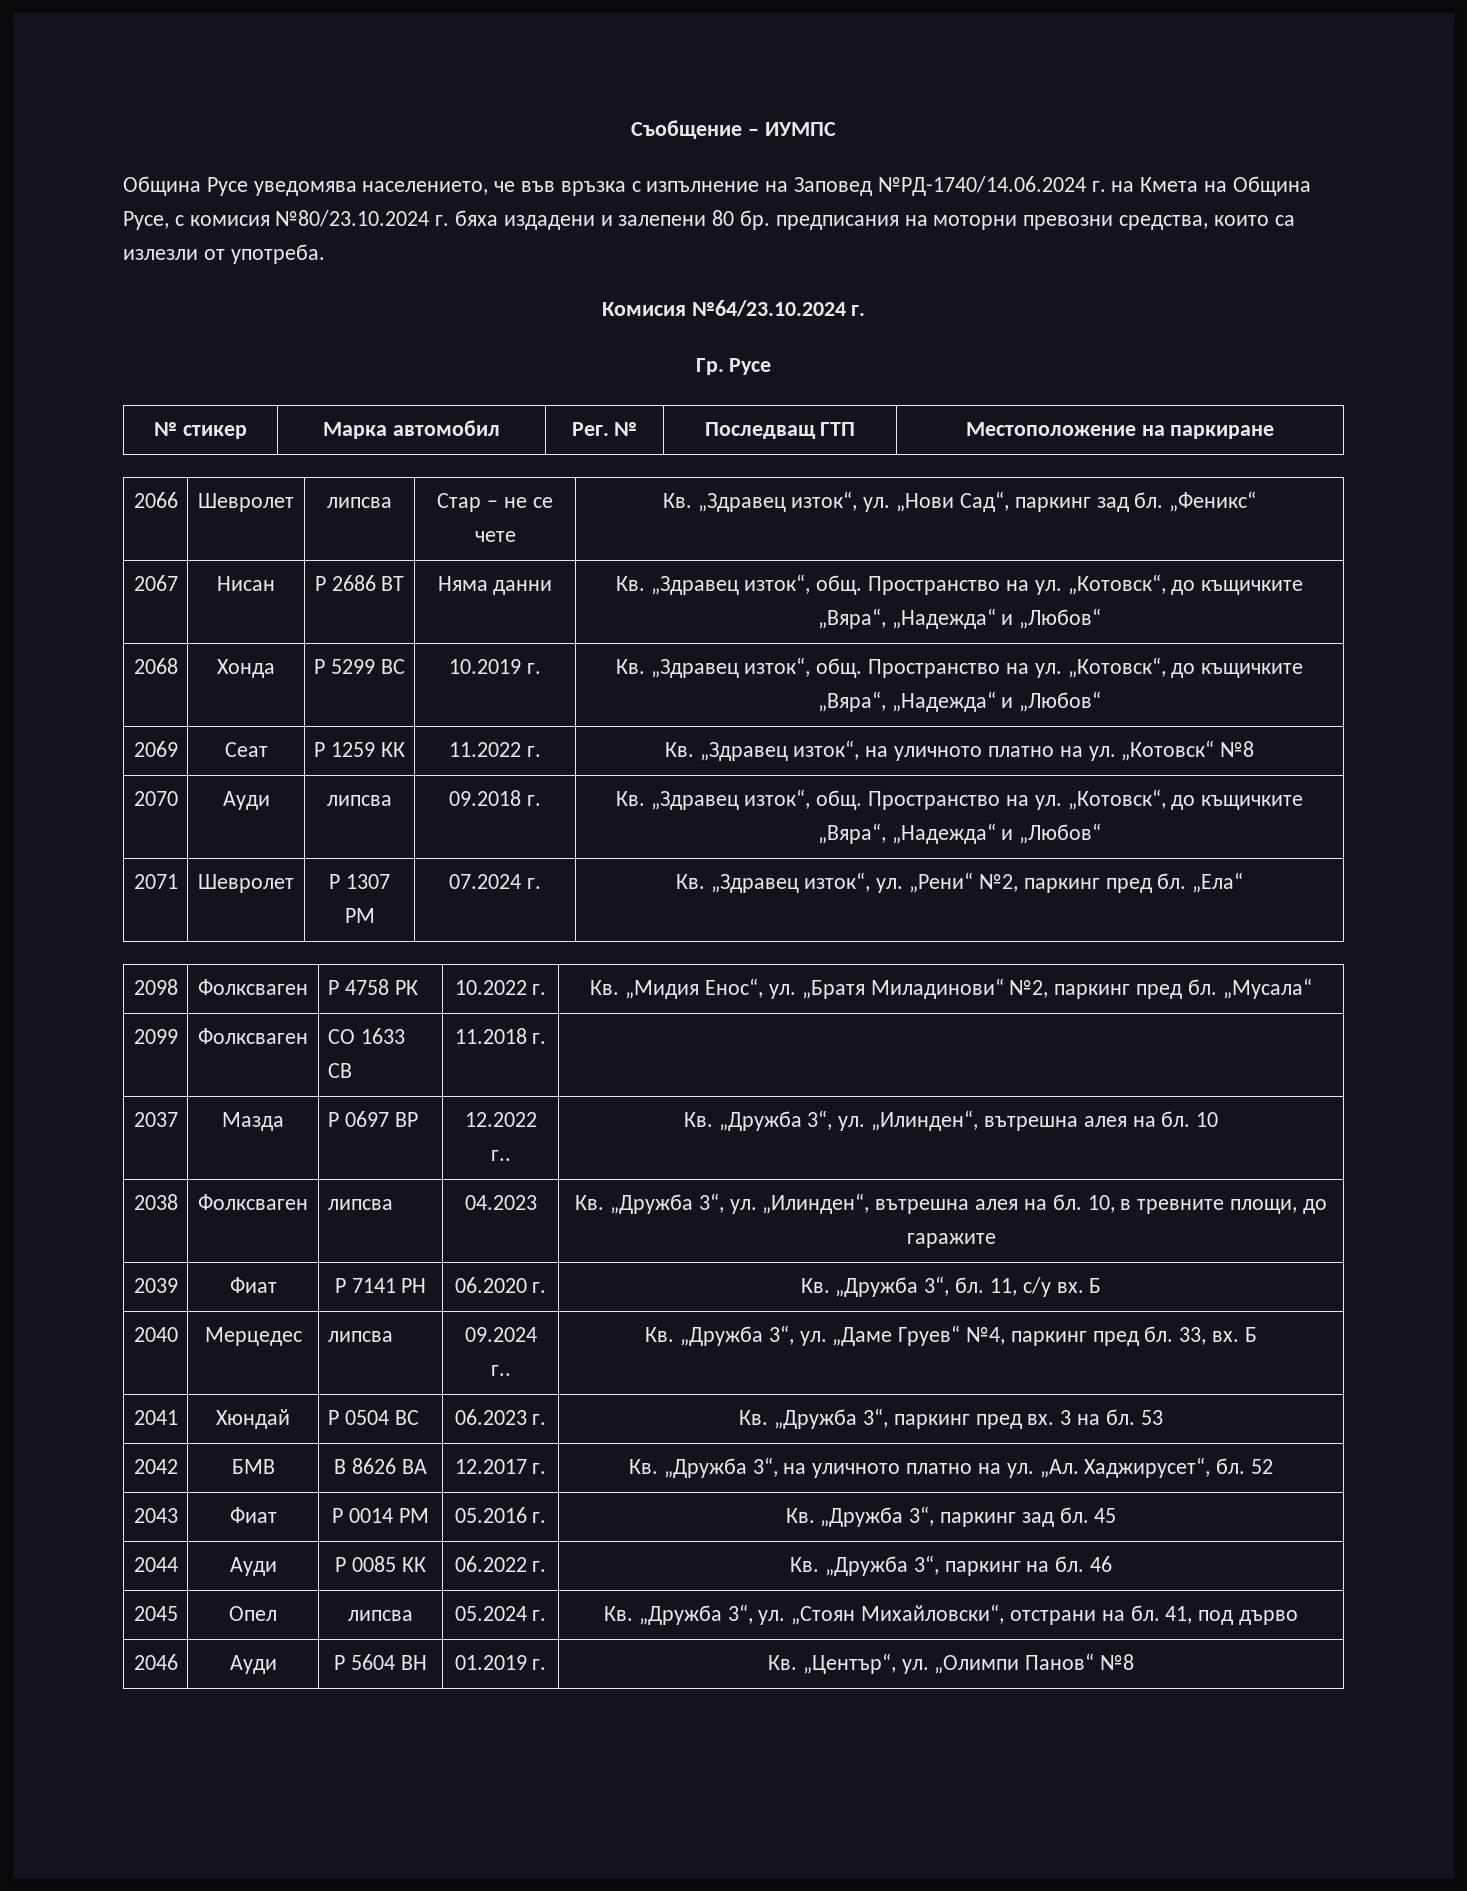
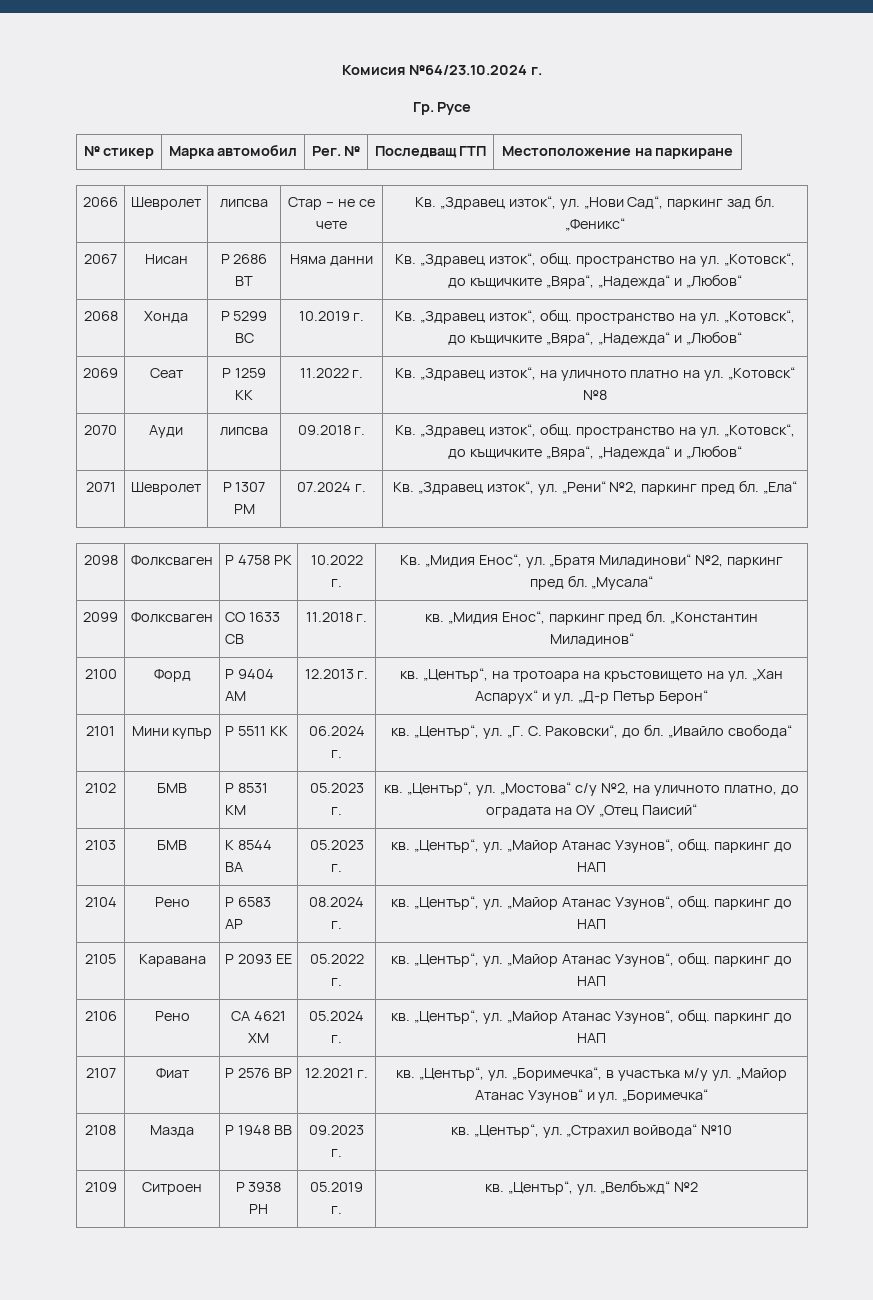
[631,120,836,139] [123,176,1311,196] [123,210,1295,230] [123,244,325,264] Съобщение – ИУМПС // Община Русе уведомява населението, че във връзка с изпълнение на Заповед №РД-1740/14.06.2024 г. на Кмета на Община Русе, с комисия №80/23.10.2024 г. бяха издадени и залепени 80 бр. предписания на моторни превозни средства, които са излезли от употреба. // -> (342, 70) none
[868,576,1001,595] Пространство -> [575,256,675,267] пространство
[868,659,1001,678] Пространство -> [575,313,675,324] пространство
[868,791,1001,810] Пространство -> [575,427,675,438] пространство
[133,1112,178,1127] [222,1112,284,1131] [327,1111,418,1127] [464,1112,537,1127] [490,1150,511,1161] [683,1110,1219,1131] [133,1194,178,1210] [198,1194,308,1210] [327,1199,393,1210] [464,1195,537,1210] [575,1193,1327,1214] [906,1233,996,1248] [133,1278,178,1293] [229,1277,277,1293] [334,1278,396,1293] // 2037 | Мазда | Р 0697 ВР | 12.2022 г.. | Кв. „Дружба 3“, ул. „Илинден“, вътрешна алея на бл. 10 // 2038 | Фолксваген | липсва | 04.2023 | Кв. „Дружба 3“, ул. „Илинден“, вътрешна алея на бл. 10, в тревните площи, до гаражите // 2039 | Фиат | Р 7141 -> [424,610,759,625] [549,633,634,646] [84,669,117,679] [153,669,191,682] [225,669,274,679] [225,691,247,701] [304,669,369,679] [400,668,783,682] [475,690,708,704] [86,726,115,736] [131,726,213,739] [225,726,288,736] [308,726,365,736] [331,750,342,758] [390,724,793,739] [85,783,116,793] [157,783,187,793] [225,783,268,793] [225,805,247,815] [309,783,364,793] [331,807,342,815] [384,782,799,796] [486,804,697,818] [85,840,116,850] [157,840,187,850] [225,840,272,850] [225,862,244,872] [309,840,364,850] [331,864,342,872] [391,838,792,853] [577,862,606,872] [84,897,117,907] [154,897,190,907] [225,897,271,907] [225,919,244,929] [309,897,364,907] [331,921,342,929] [391,895,792,910] [577,919,606,929] [85,954,116,964] [138,954,206,967] [225,954,292,964] [309,954,364,964] [331,978,342,986] [391,952,792,967] [577,976,606,986] [84,1011,117,1021] [154,1011,190,1021] [231,1011,286,1021] [248,1033,269,1043] [309,1011,364,1021] [331,1035,342,1043] [391,1009,792,1024] [577,1033,606,1043] [85,1068,116,1078] [155,1068,189,1078] [225,1068,292,1078] [304,1068,369,1078] [396,1067,787,1081] [474,1089,709,1103] [85,1125,116,1135] [150,1125,194,1137] [225,1125,292,1135] [309,1125,364,1135] [331,1149,342,1157] [450,1124,733,1138] [84,1182,117,1192] [142,1182,202,1195] [235,1182,282,1192] кв. „Мидия Енос“, паркинг пред бл. „Константин Миладинов“ // 2100 | Форд | Р 9404 АМ | 12.2013 г. | кв. „Център“, на тротоара на кръстовището на ул. „Хан Аспарух“ и ул. „Д-р Петър Берон“ // 2101 | Мини купър | Р 5511 КК | 06.2024 г. | кв. „Център“, ул. „Г. С. Раковски“, до бл. „Ивайло свобода“ // 2102 | БМВ | Р 8531 КМ | 05.2023 г. | кв. „Център“, ул. „Мостова“ с/у №2, на уличното платно, до оградата на ОУ „Отец Паисий“ // 2103 | БМВ | К 8544 ВА | 05.2023 г. | кв. „Център“, ул. „Майор Атанас Узунов“, общ. паркинг до НАП // 2104 | Рено | Р 6583 АР | 08.2024 г. | кв. „Център“, ул. „Майор Атанас Узунов“, общ. паркинг до НАП // 2105 | Каравана | Р 2093 ЕЕ | 05.2022 г. | кв. „Център“, ул. „Майор Атанас Узунов“, общ. паркинг до НАП // 2106 | Рено | СА 4621 ХМ | 05.2024 г. | кв. „Център“, ул. „Майор Атанас Узунов“, общ. паркинг до НАП // 2107 | Фиат | Р 2576 ВР | 12.2021 г. | кв. „Център“, ул. „Боримечка“, в участъка м/у ул. „Майор Атанас Узунов“ и ул. „Боримечка“ // 2108 | Мазда | Р 1948 ВВ | 09.2023 г. | кв. „Център“, ул. „Страхил войвода“ №10 // 2109 | Ситроен | Р 3938
[454,1277,547,1293] [800,1276,1102,1297] [133,1327,178,1342] [204,1327,302,1346] [327,1331,393,1342] [464,1327,537,1342] [490,1365,511,1376] [645,1325,1257,1346] [133,1410,178,1425] [216,1409,290,1429] [327,1410,419,1425] [454,1409,547,1425] [739,1408,1163,1429] [133,1459,178,1474] [231,1459,275,1474] [334,1458,427,1474] [454,1459,547,1474] [629,1457,1273,1478] [133,1508,178,1523] [229,1507,277,1523] [332,1508,429,1523] [454,1507,547,1523] [785,1506,1117,1527] [133,1557,178,1572] [229,1557,277,1576] [335,1556,426,1572] [454,1556,547,1572] [790,1555,1112,1576] [133,1606,178,1621] [229,1606,277,1621] [348,1610,413,1621] [454,1606,547,1621] [604,1604,1298,1625] [133,1654,178,1670] [229,1655,277,1674] [334,1654,427,1670] [454,1655,547,1670] [767,1653,1135,1674] 06.2020 г. | Кв. „Дружба 3“, бл. 11, с/у вх. Б // 2040 | Мерцедес | липсва | 09.2024 г.. | Кв. „Дружба 3“, ул. „Даме Груев“ №4, паркинг пред бл. 33, вх. Б // 2041 | Хюндай | Р 0504 ВС | 06.2023 г. | Кв. „Дружба 3“, паркинг пред вх. 3 на бл. 53 // 2042 | БМВ | В 8626 ВА | 12.2017 г. | Кв. „Дружба 3“, на уличното платно на ул. „Ал. Хаджирусет“, бл. 52 // 2043 | Фиат | Р 0014 РМ | 05.2016 г. | Кв. „Дружба 3“, паркинг зад бл. 45 // 2044 | Ауди | Р 0085 КК | 06.2022 г. | Кв. „Дружба 3“, паркинг на бл. 46 // 2045 | Опел | липсва | 05.2024 г. | Кв. „Дружба 3“, ул. „Стоян Михайловски“, отстрани на бл. 41, под дърво // 2046 | Ауди | Р 5604 ВН | 01.2019 г. | Кв. „Център“, ул. „Олимпи Панов“ №8 -> [310,1182,363,1192] [331,1206,342,1214] [484,1180,699,1195] 05.2019 г. | кв. „Център“, ул. „Велбъжд“ №2

